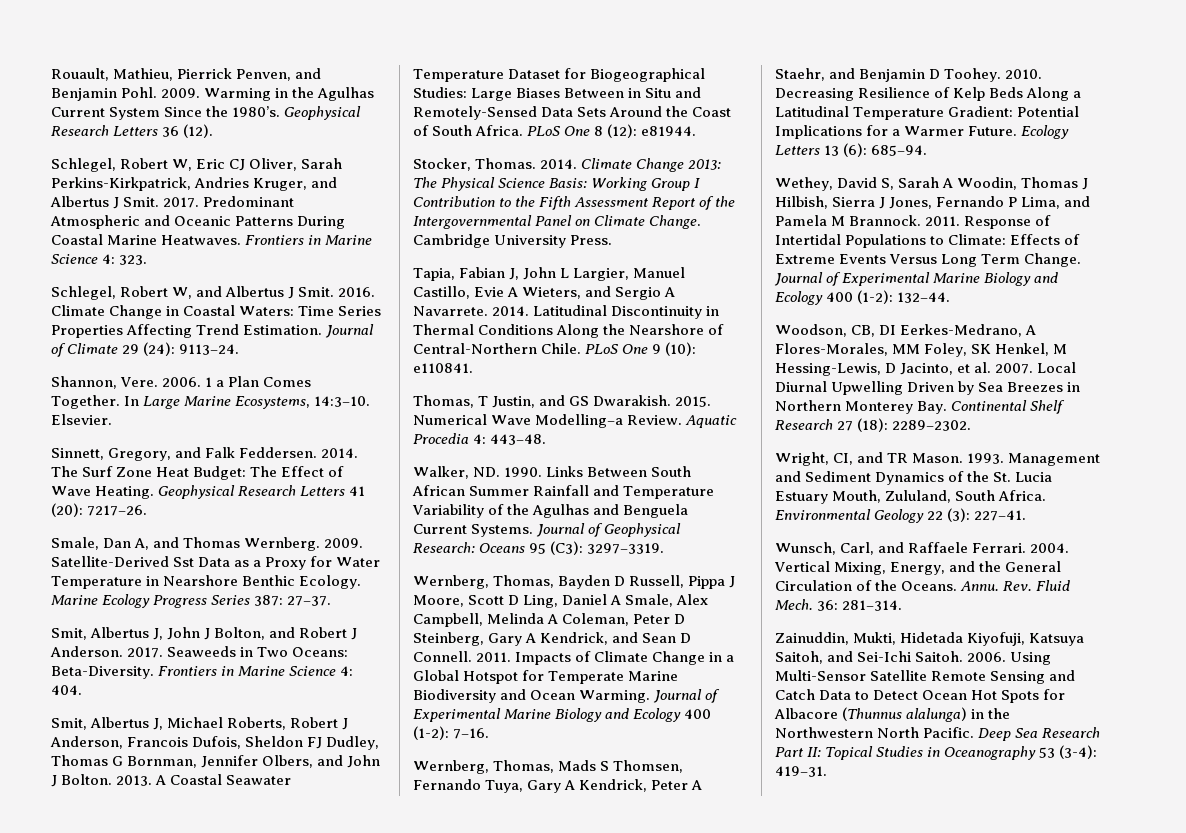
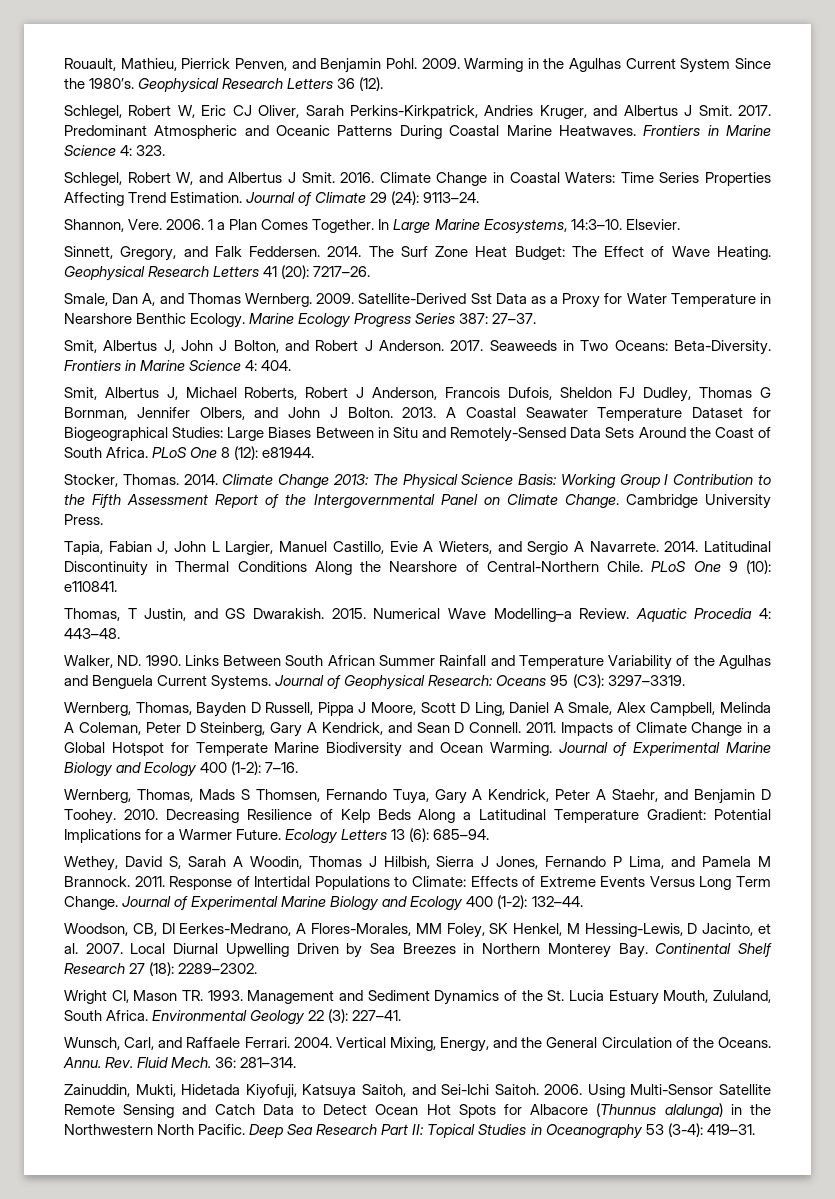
[775,452,964,466] Wright, CI, and TR Mason. -> [64,990,203,1004] Wright CI, Mason TR.

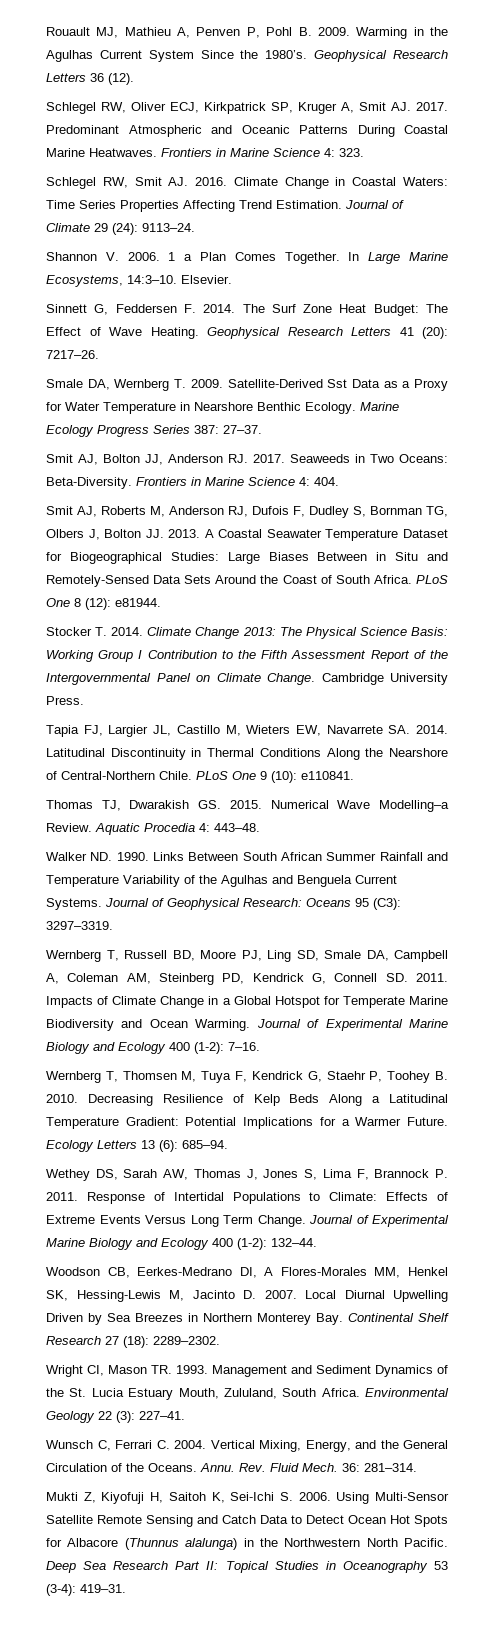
[64,58,417,73] Rouault, Mathieu, Pierrick Penven, and Benjamin Pohl. -> [46,27,312,38] Rouault MJ, Mathieu A, Penven P, Pohl B.
[64,105,732,119] Schlegel, Robert W, Eric CJ Oliver, Sarah Perkins-Kirkpatrick, Andries Kruger, and Albertus J Smit. -> [46,102,411,114] Schlegel RW, Oliver ECJ, Kirkpatrick SP, Kruger A, Smit AJ.
[64,172,335,186] Schlegel, Robert W, and Albertus J Smit. -> [46,177,189,189] Schlegel RW, Smit AJ.
[64,219,163,232] Shannon, Vere. -> [46,252,119,261] Shannon V.
[64,246,321,261] Sinnett, Gregory, and Falk Feddersen. -> [46,304,196,315] Sinnett G, Feddersen F.
[64,293,312,307] Smale, Dan A, and Thomas Wernberg. -> [46,379,187,391] Smale DA, Wernberg T.
[64,340,444,353] Smit, Albertus J, John J Bolton, and Robert J Anderson. -> [46,454,248,465] Smit AJ, Bolton JJ, Anderson RJ.
[64,387,772,402] [64,407,393,420] Smit, Albertus J, Michael Roberts, Robert J Anderson, Francois Dufois, Sheldon FJ Dudley, Thomas G Bornman, Jennifer Olbers, and John J Bolton. -> [46,506,448,518] [46,529,164,540] Smit AJ, Roberts M, Anderson RJ, Dufois F, Dudley S, Bornman TG, Olbers J, Bolton JJ.
[64,474,179,487] Stocker, Thomas. -> [46,627,108,636] Stocker T.
[64,541,659,555] Tapia, Fabian J, John L Largier, Manuel Castillo, Evie A Wieters, and Sergio A Navarrete. -> [46,725,411,737] Tapia FJ, Largier JL, Castillo M, Wieters EW, Navarrete SA.
[64,608,325,621] Thomas, T Justin, and GS Dwarakish. -> [46,800,222,811] Thomas TJ, Dwarakish GS.
[64,655,113,668] Walker, -> [46,852,87,861] Walker
[64,702,771,717] [64,722,522,737] Wernberg, Thomas, Bayden D Russell, Pippa J Moore, Scott D Ling, Daniel A Smale, Alex Campbell, Melinda A Coleman, Peter D Steinberg, Gary A Kendrick, and Sean D Connell. -> [46,950,448,962] [46,973,408,985] Wernberg T, Russell BD, Moore PJ, Ling SD, Smale DA, Campbell A, Coleman AM, Steinberg PD, Kendrick G, Connell SD.
[64,789,771,804] [64,809,116,824] Wernberg, Thomas, Mads S Thomsen, Fernando Tuya, Gary A Kendrick, Peter A Staehr, and Benjamin D Toohey. -> [46,1071,448,1083] Wernberg T, Thomsen M, Tuya F, Kendrick G, Staehr P, Toohey B.
[64,856,772,871] [64,876,130,887] Wethey, David S, Sarah A Woodin, Thomas J Hilbish, Sierra J Jones, Fernando P Lima, and Pamela M Brannock. -> [46,1169,449,1181] Wethey DS, Sarah AW, Thomas J, Jones S, Lima F, Brannock P.
[64,923,772,938] [64,943,78,954] Woodson, CB, DI Eerkes-Medrano, A Flores-Morales, MM Foley, SK Henkel, M Hessing-Lewis, D Jacinto, et al. -> [46,1267,448,1278] [46,1290,256,1302] Woodson CB, Eerkes-Medrano DI, A Flores-Morales MM, Henkel SK, Hessing-Lewis M, Jacinto D.
[64,1037,290,1050] Wunsch, Carl, and Raffaele Ferrari. -> [46,1440,170,1451] Wunsch C, Ferrari C.
[64,1084,539,1099] Zainuddin, Mukti, Hidetada Kiyofuji, Katsuya Saitoh, and Sei-Ichi Saitoh. -> [46,1492,293,1504] Mukti Z, Kiyofuji H, Saitoh K, Sei-Ichi S.

